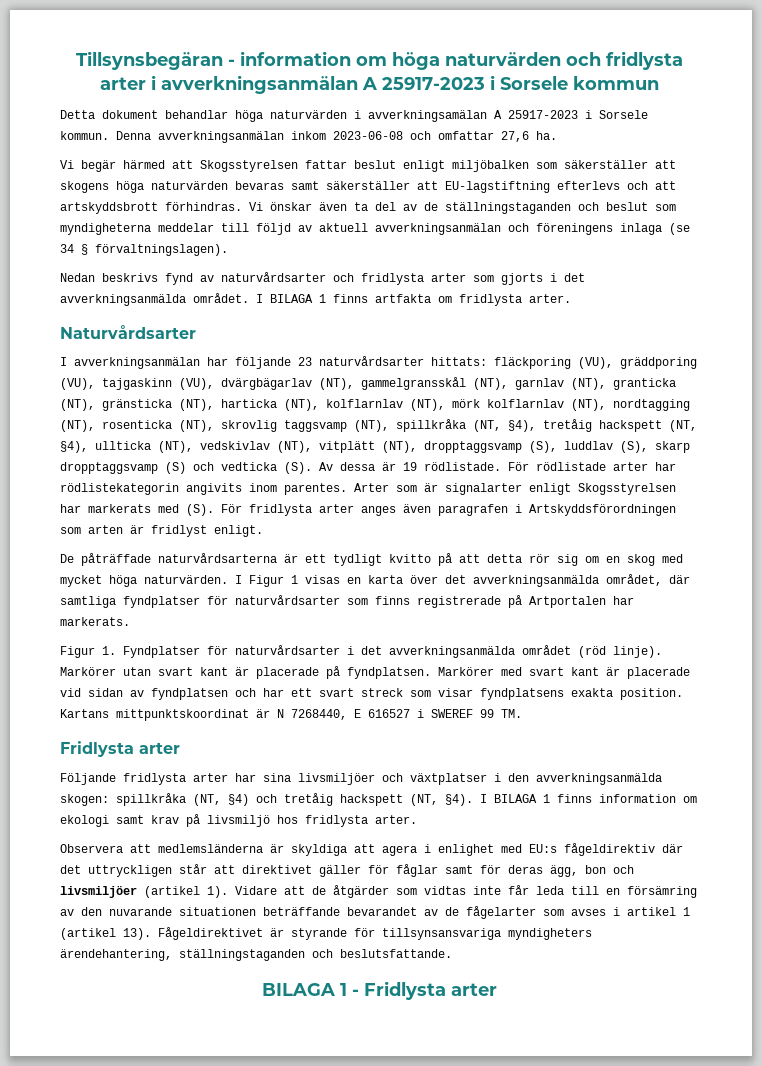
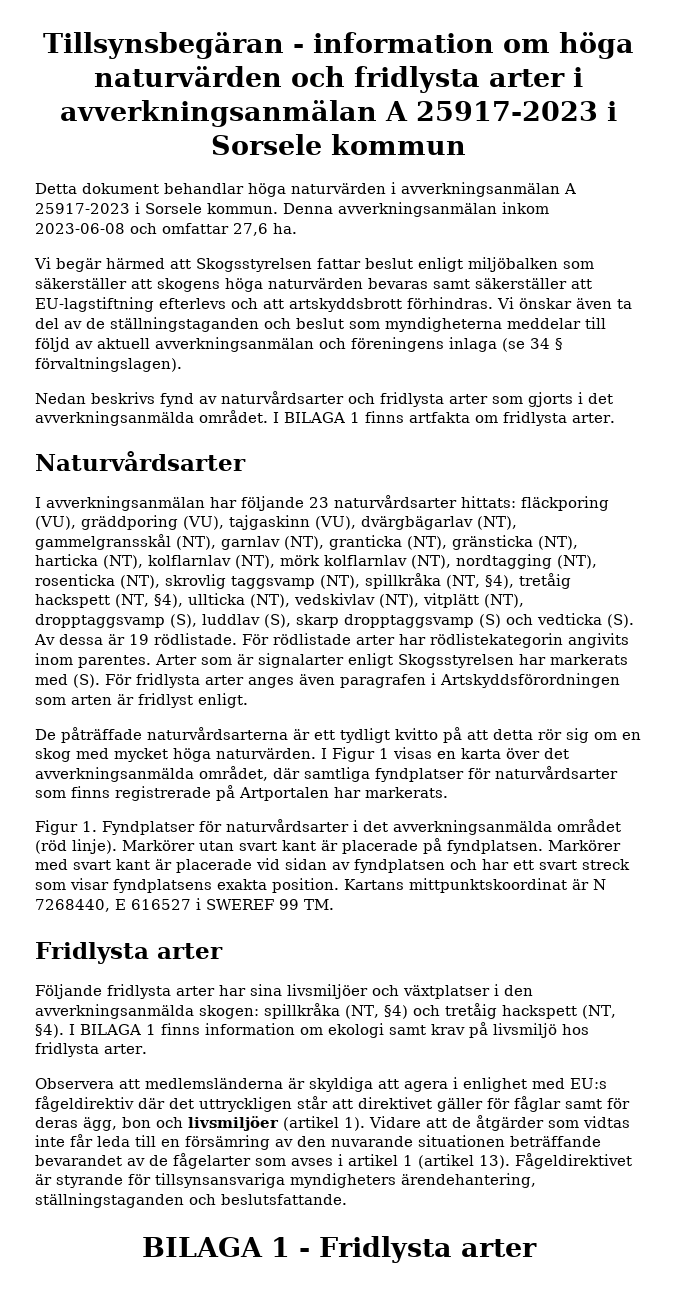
[368,110,487,122] avverkningsamälan -> [401,182,560,197] avverkningsanmälan

